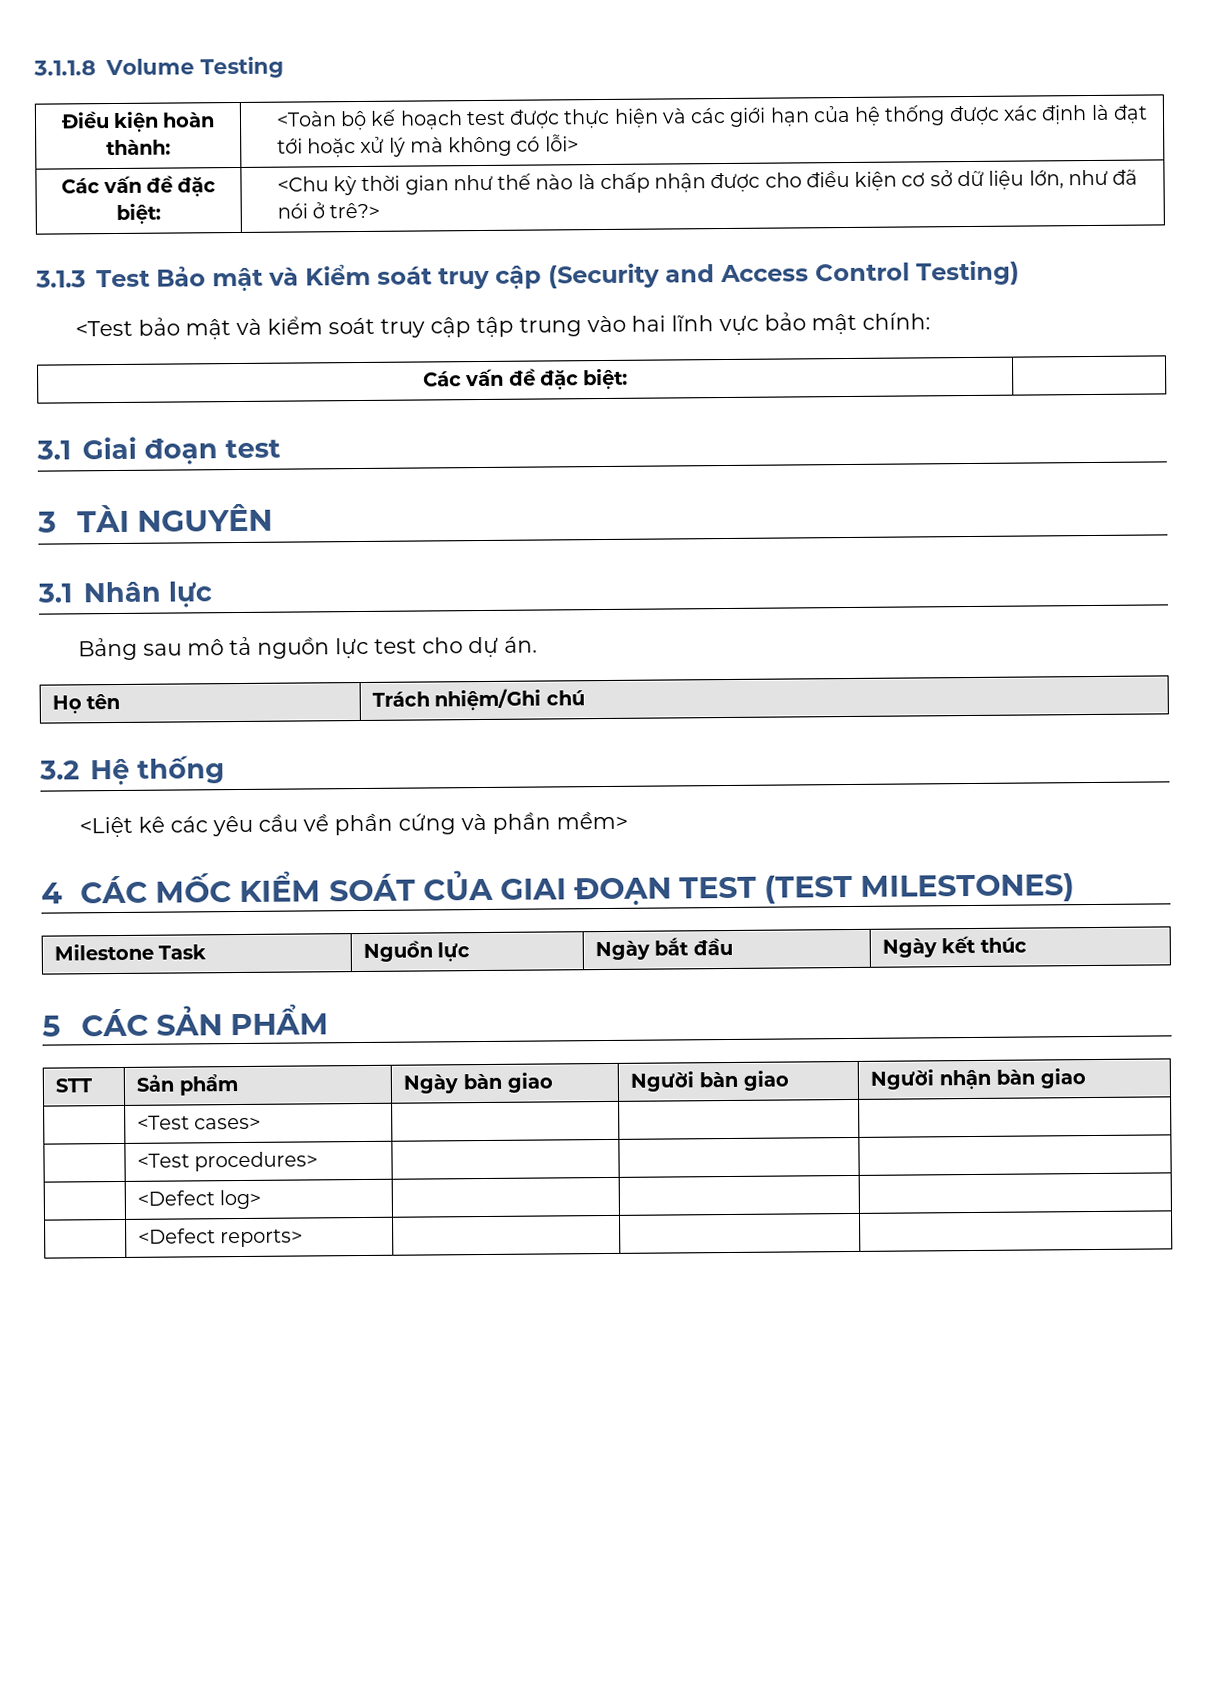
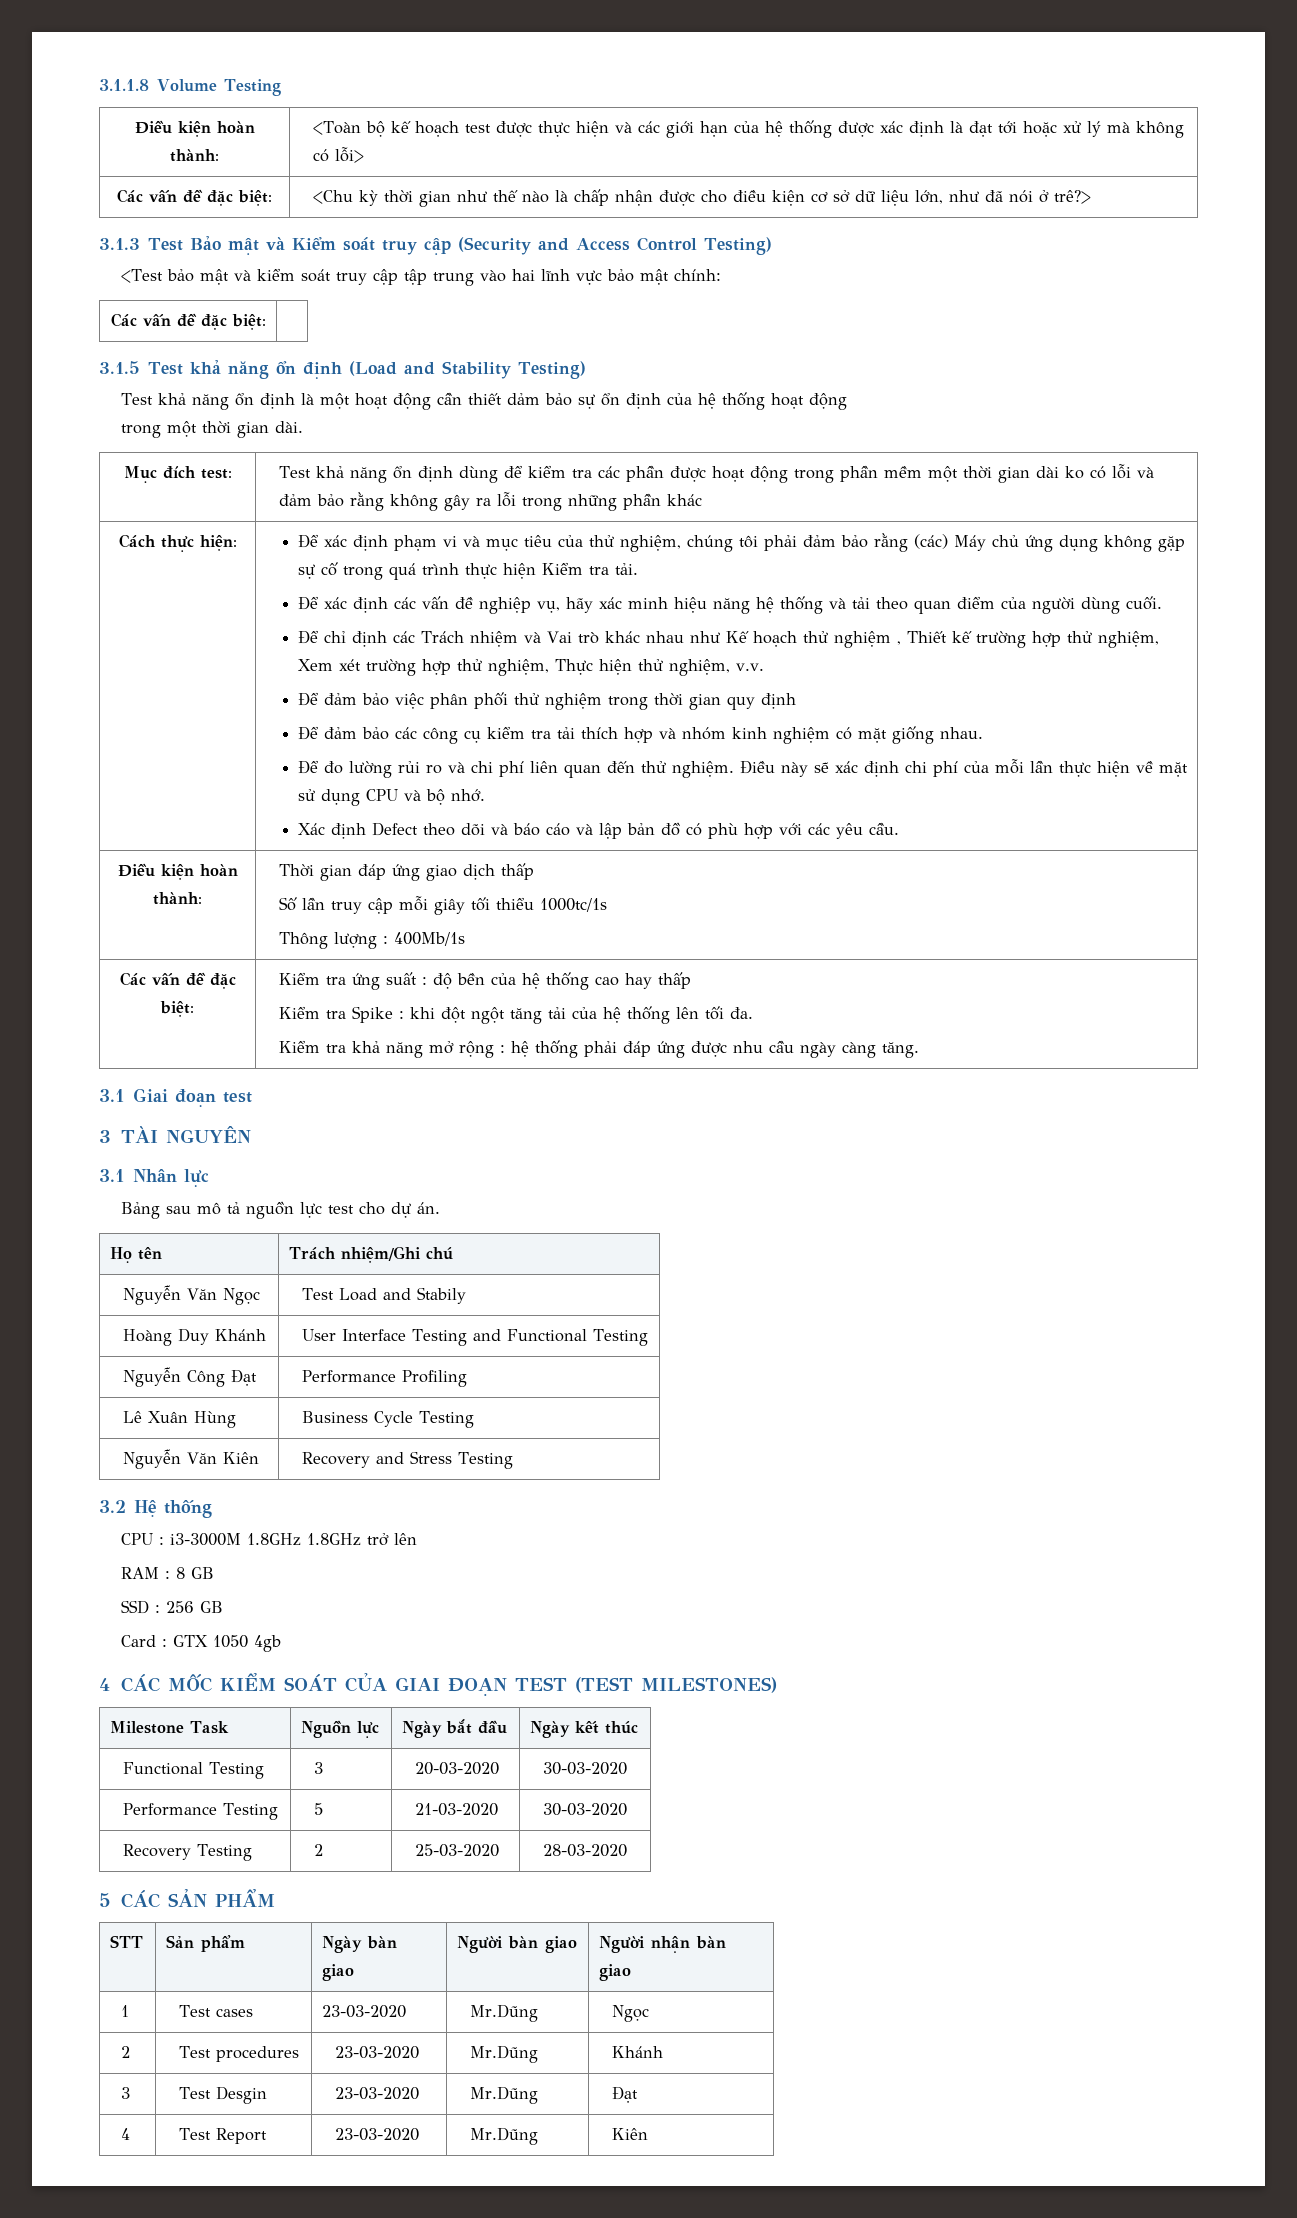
(629, 379) none -> [99,360,587,379] [121,392,848,410] [121,421,304,438] [123,466,232,483] [279,464,1155,483] [279,492,703,511] [118,534,237,552] [297,533,1185,552] [297,562,638,580] [297,596,1162,614] [297,630,1159,648] [297,659,764,676] [297,692,796,710] [297,726,983,744] [297,759,1188,778] [297,789,485,806] [297,822,899,839] [117,863,238,880] [153,892,202,905] [279,863,535,881] [279,896,608,915] [279,932,466,949] [119,972,236,989] [160,1001,194,1017] [279,972,692,990] [279,1006,754,1024] [279,1040,920,1058] // 3.1.5 Test khả năng ổn định (Load and Stability Testing) // Test khả năng ổn định là một hoạt động cần thiết dảm bảo sự ổn định của hệ thống hoạt động // trong một thời gian dài. // Mục đích test: | Test khả năng ổn định dùng để kiểm tra các phần được hoạt động trong phần mềm một thời gian dài ko có lỗi và đảm bảo rằng không gây ra lỗi trong những phần khác // Cách thực hiện: | Để xác định phạm vi và mục tiêu của thử nghiệm, chúng tôi phải đảm bảo rằng (các) Máy chủ ứng dụng không gặp sự cố trong quá trình thực hiện Kiểm tra tải. // Để xác định các vấn đề nghiệp vụ, hãy xác minh hiệu năng hệ thống và tải theo quan điểm của người dùng cuối. // Để chỉ định các Trách nhiệm và Vai trò khác nhau như Kế hoạch thử nghiệm , Thiết kế trường hợp thử nghiệm, Xem xét trường hợp thử nghiệm, Thực hiện thử nghiệm, v.v. // Để đảm bảo việc phân phối thử nghiệm trong thời gian quy định // Để đảm bảo các công cụ kiểm tra tải thích hợp và nhóm kinh nghiệm có mặt giống nhau. // Để đo lường rủi ro và chi phí liên quan đến thử nghiệm. Điều này sẽ xác định chi phí của mỗi lần thực hiện về mặt sử dụng CPU và bộ nhớ. // Xác định Defect theo dõi và báo cáo và lập bản đồ có phù hợp với các yêu cầu. // Điều kiện hoàn thành: | Thời gian đáp ứng giao dịch thấp // Số lần truy cập mỗi giây tối thiểu 1000tc/1s // Thông lượng : 400Mb/1s // Các vấn đề đặc biệt: | Kiểm tra ứng suất : độ bền của hệ thống cao hay thấp // Kiểm tra Spike : khi đột ngột tăng tải của hệ thống lên tối đa. // Kiểm tra khả năng mở rộng : hệ thống phải đáp ứng được nhu cầu ngày càng tăng.
[39,755,225,786] [79,811,629,838] // 3.2 Hệ thống // <Liệt kê các yêu cầu về phần cứng và phần mềm> -> [123,1285,261,1305] [302,1287,467,1304] [123,1328,267,1346] [302,1329,649,1346] [123,1367,258,1387] [302,1370,468,1387] [123,1411,237,1428] [302,1411,475,1428] [123,1449,260,1469] [302,1451,514,1469] [99,1500,213,1518] [121,1533,418,1546] [121,1567,215,1579] [121,1600,224,1614] [121,1635,282,1652] // Nguyễn Văn Ngọc | Test Load and Stabily // Hoàng Duy Khánh | User Interface Testing and Functional Testing // Nguyễn Công Đạt | Performance Profiling // Lê Xuân Hùng | Business Cycle Testing // Nguyễn Văn Kiên | Recovery and Stress Testing // 3.2 Hệ thống // CPU : i3-3000M 1.8GHz 1.8GHz trở lên // RAM : 8 GB // SSD : 256 GB // Card : GTX 1050 4gb
(1027, 945) none -> [123,1762,265,1779] [314,1762,324,1774] [415,1762,500,1775] [543,1762,628,1775] [123,1803,279,1820] [314,1803,324,1815] [415,1803,499,1816] [543,1803,628,1816] [123,1844,253,1861] [314,1844,324,1856] [415,1844,500,1857] [543,1844,628,1857] // Functional Testing | 3 | 20-03-2020 | 30-03-2020 // Performance Testing | 5 | 21-03-2020 | 30-03-2020 // Recovery Testing | 2 | 25-03-2020 | 28-03-2020
[137,1115,262,1130] [137,1151,319,1172] [137,1189,262,1210] [138,1228,304,1248] | <Test cases> | | | // | <Test procedures> | | | // | <Defect log> | | | // | <Defect reports> | | | -> [120,2005,129,2017] [179,2005,254,2017] [322,2005,407,2018] [470,2004,539,2022] [612,2005,650,2022] [120,2046,130,2058] [179,2046,300,2062] [335,2046,420,2059] [470,2045,539,2063] [612,2046,664,2058] [120,2087,130,2099] [179,2086,268,2104] [335,2087,420,2100] [470,2086,539,2104] [612,2086,639,2103] [120,2128,130,2140] [179,2128,268,2144] [335,2128,420,2141] [470,2127,539,2145] [612,2128,649,2140] 1 | Test cases | 23-03-2020 | Mr.Dũng | Ngọc // 2 | Test procedures | 23-03-2020 | Mr.Dũng | Khánh // 3 | Test Desgin | 23-03-2020 | Mr.Dũng | Đạt // 4 | Test Report | 23-03-2020 | Mr.Dũng | Kiên

